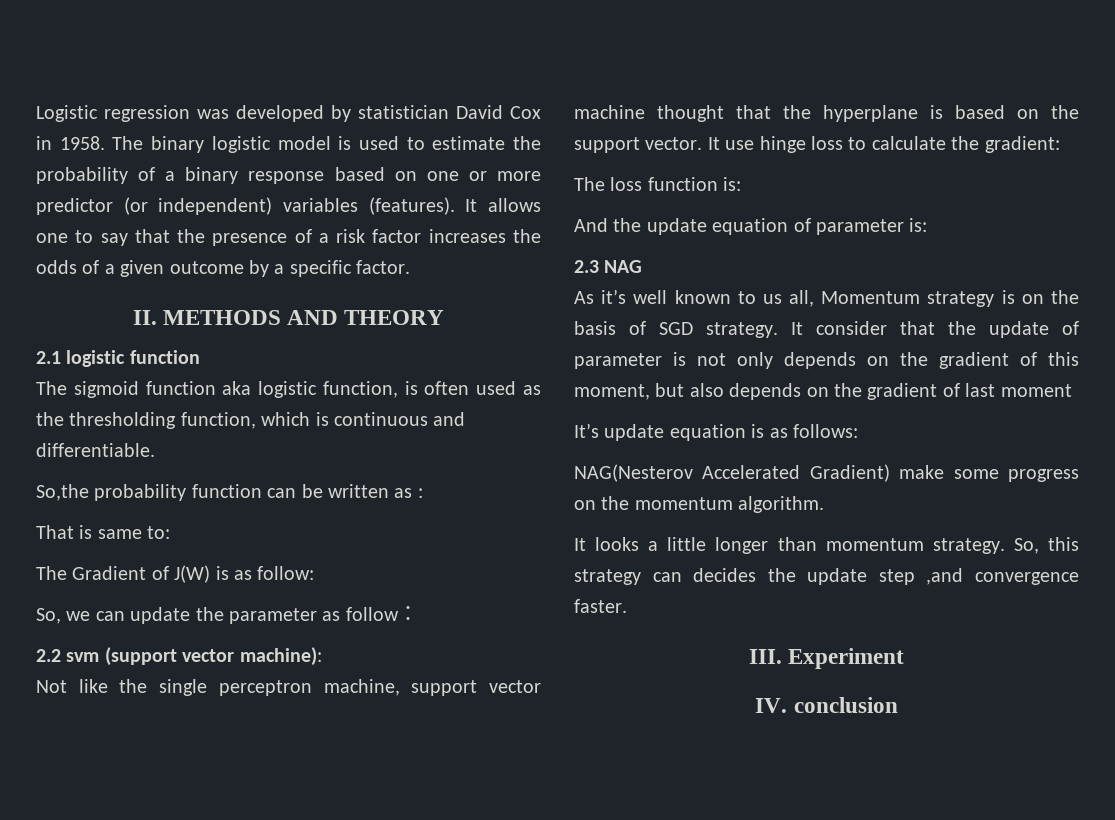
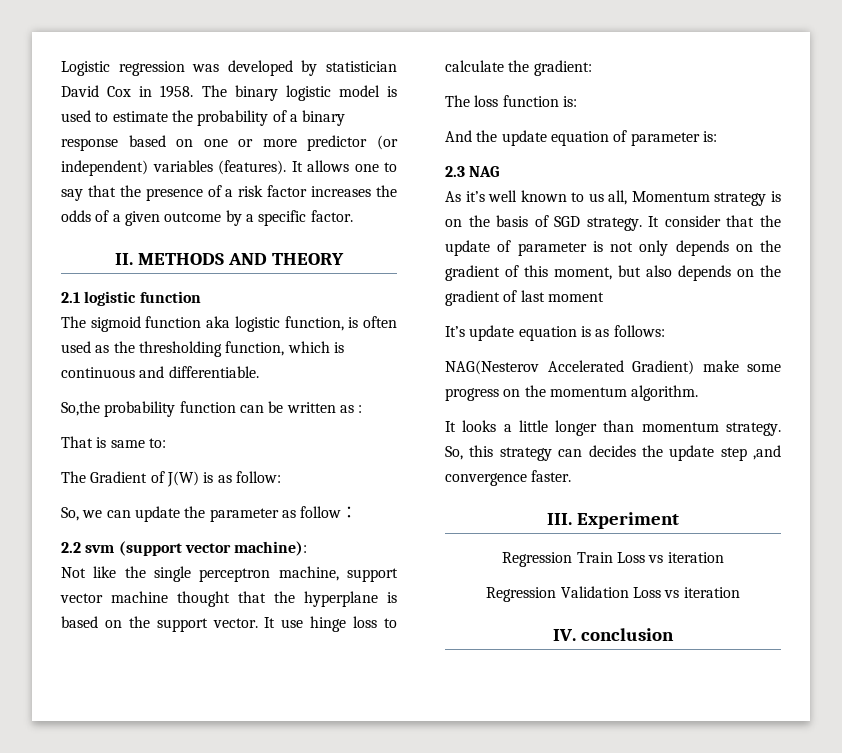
(905, 658) none -> [502,552,724,567] [486,586,740,602] // Regression Train Loss vs iteration // Regression Validation Loss vs iteration

